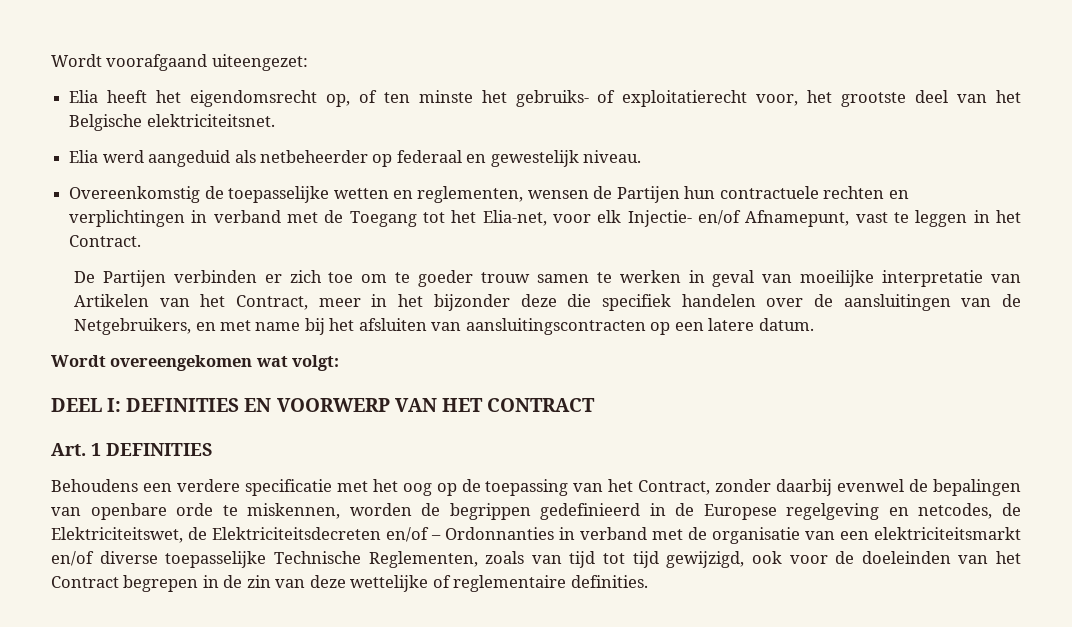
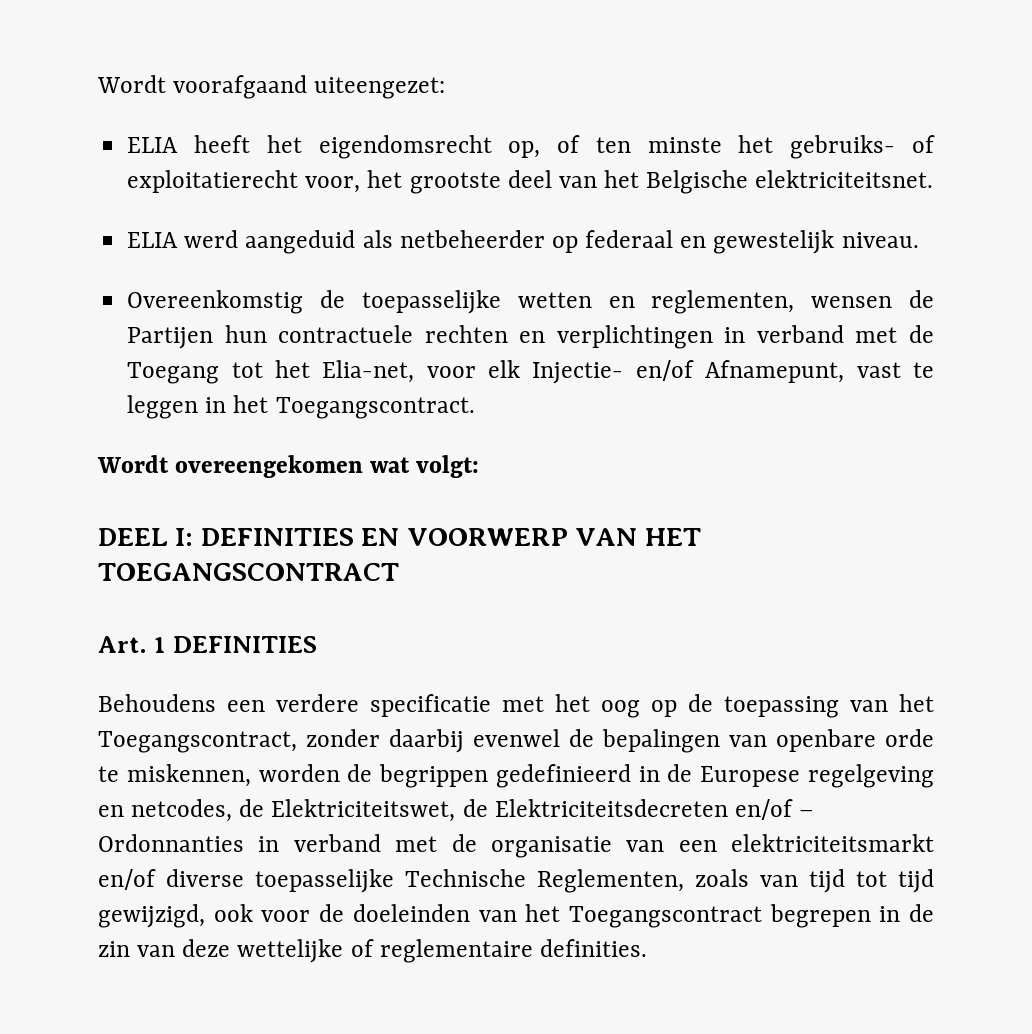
[69,90,99,103] Elia -> [127,137,179,153] ELIA
[69,150,99,163] Elia -> [127,232,179,248] ELIA
[69,235,142,247] [74,270,1022,287] [74,294,1021,311] [74,318,814,335] Contract. // De Partijen verbinden er zich toe om te goeder trouw samen te werken in geval van moeilijke interpretatie van Artikelen van het Contract, meer in het bijzonder deze die specifiek handelen over de aansluitingen van de Netgebruikers, en met name bij het afsluiten van aansluitingscontracten op een latere datum. -> [275,397,475,419] Toegangscontract.
[486,398,595,412] CONTRACT -> [98,563,399,581] TOEGANGSCONTRACT
[638,480,711,495] Contract, -> [98,731,297,753] Toegangscontract,
[51,576,119,588] Contract -> [568,906,762,928] Toegangscontract

